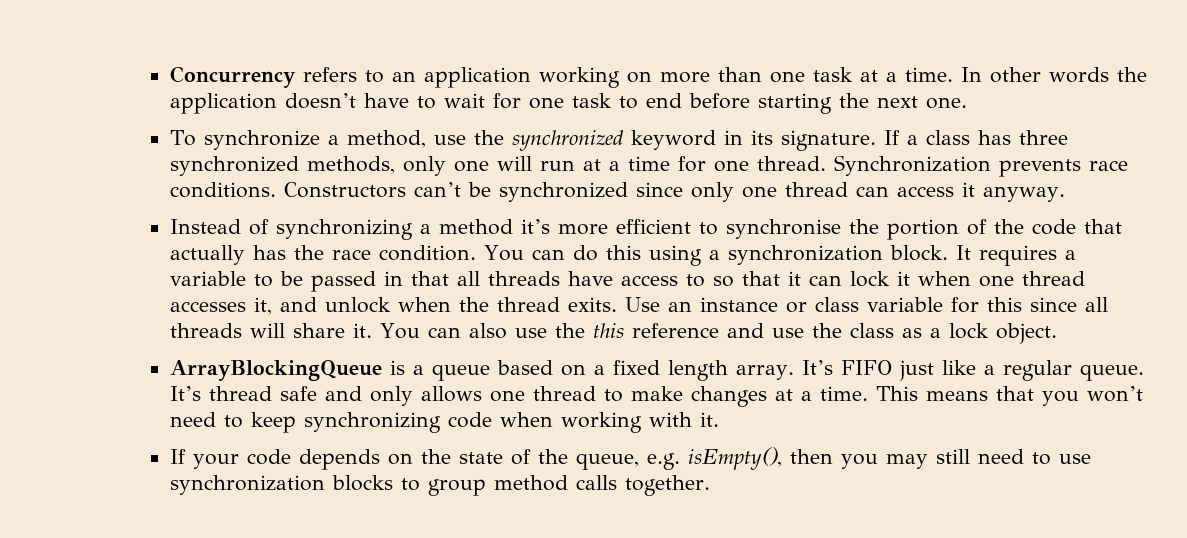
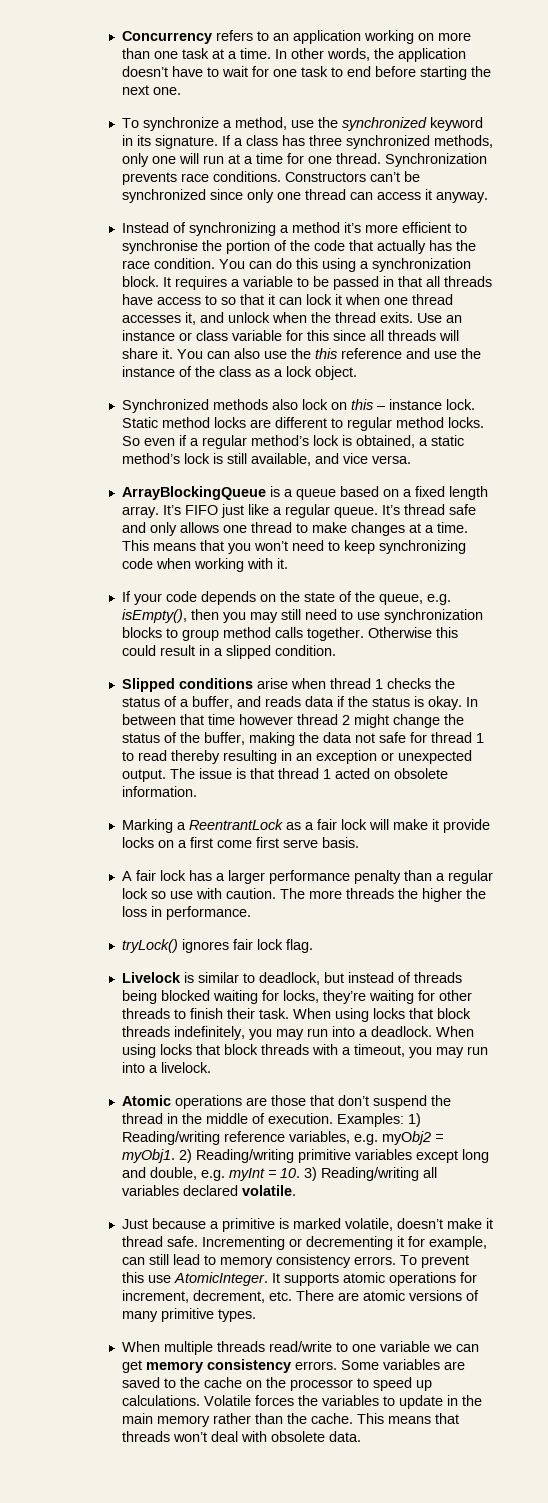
[1049,67,1110,83] words -> [326,48,370,61] words,
(843, 330) none -> [121,366,215,377] instance of the
(1058, 333) none -> [121,399,475,413] [121,417,484,431] [121,435,464,449] [121,453,411,466] // Synchronized methods also lock on this – instance lock. Static method locks are different to regular method locks. So even if a regular method’s lock is obtained, a static method’s lock is still available, and vice versa.
(711, 485) none -> [367,627,458,638] [121,645,336,659] [121,678,455,692] [121,696,478,710] [121,714,464,728] [121,732,484,746] [121,750,472,764] [121,768,448,782] [121,786,197,797] [121,819,490,833] [121,837,359,848] [121,870,493,884] [121,888,486,902] [121,906,251,920] [121,939,313,953] [121,972,462,985] [121,990,472,1004] [121,1008,471,1022] [121,1026,474,1040] [121,1044,488,1058] [121,1062,211,1073] [121,1095,451,1109] [121,1113,421,1127] [121,1131,443,1145] [121,1149,489,1163] [121,1167,437,1181] [121,1185,296,1196] [121,1218,493,1232] [121,1236,487,1250] [121,1254,469,1268] [121,1272,477,1286] [121,1290,479,1303] [121,1308,256,1322] [121,1341,479,1355] [121,1359,465,1373] [121,1377,432,1391] [121,1395,482,1409] [121,1413,459,1427] [121,1431,361,1442] Otherwise this could result in a slipped condition. // Slipped conditions arise when thread 1 checks the status of a buffer, and reads data if the status is okay. In between that time however thread 2 might change the status of the buffer, making the data not safe for thread 1 to read thereby resulting in an exception or unexpected output. The issue is that thread 1 acted on obsolete information. // Marking a ReentrantLock as a fair lock will make it provide locks on a first come first serve basis. // A fair lock has a larger performance penalty than a regular lock so use with caution. The more threads the higher the loss in performance. // tryLock() ignores fair lock flag. // Livelock is similar to deadlock, but instead of threads being blocked waiting for locks, they’re waiting for other threads to finish their task. When using locks that block threads indefinitely, you may run into a deadlock. When using locks that block threads with a timeout, you may run into a livelock. // Atomic operations are those that don’t suspend the thread in the middle of execution. Examples: 1) Reading/writing reference variables, e.g. myObj2 = myObj1. 2) Reading/writing primitive variables except long and double, e.g. myInt = 10. 3) Reading/writing all variables declared volatile. // Just because a primitive is marked volatile, doesn’t make it thread safe. Incrementing or decrementing it for example, can still lead to memory consistency errors. To prevent this use AtomicInteger. It supports atomic operations for increment, decrement, etc. There are atomic versions of many primitive types. // When multiple threads read/write to one variable we can get memory consistency errors. Some variables are saved to the cache on the processor to speed up calculations. Volatile forces the variables to update in the main memory rather than the cache. This means that threads won’t deal with obsolete data.

